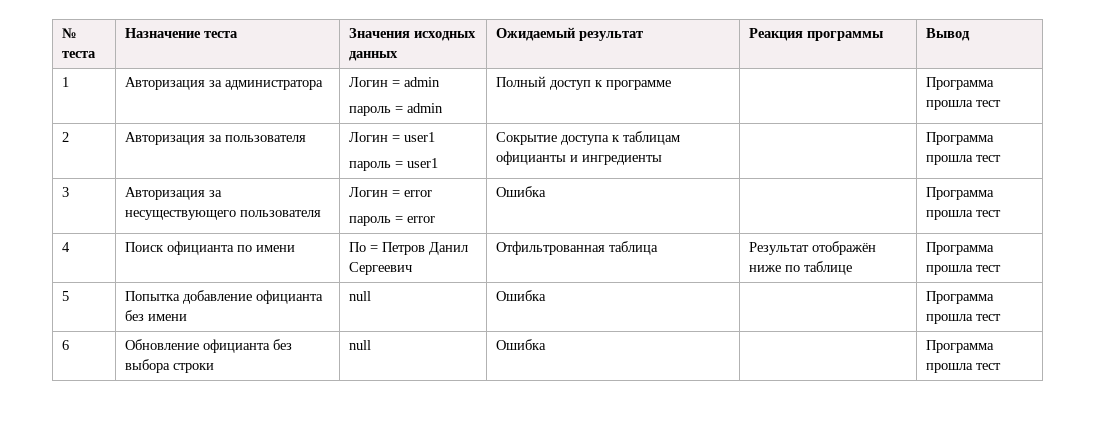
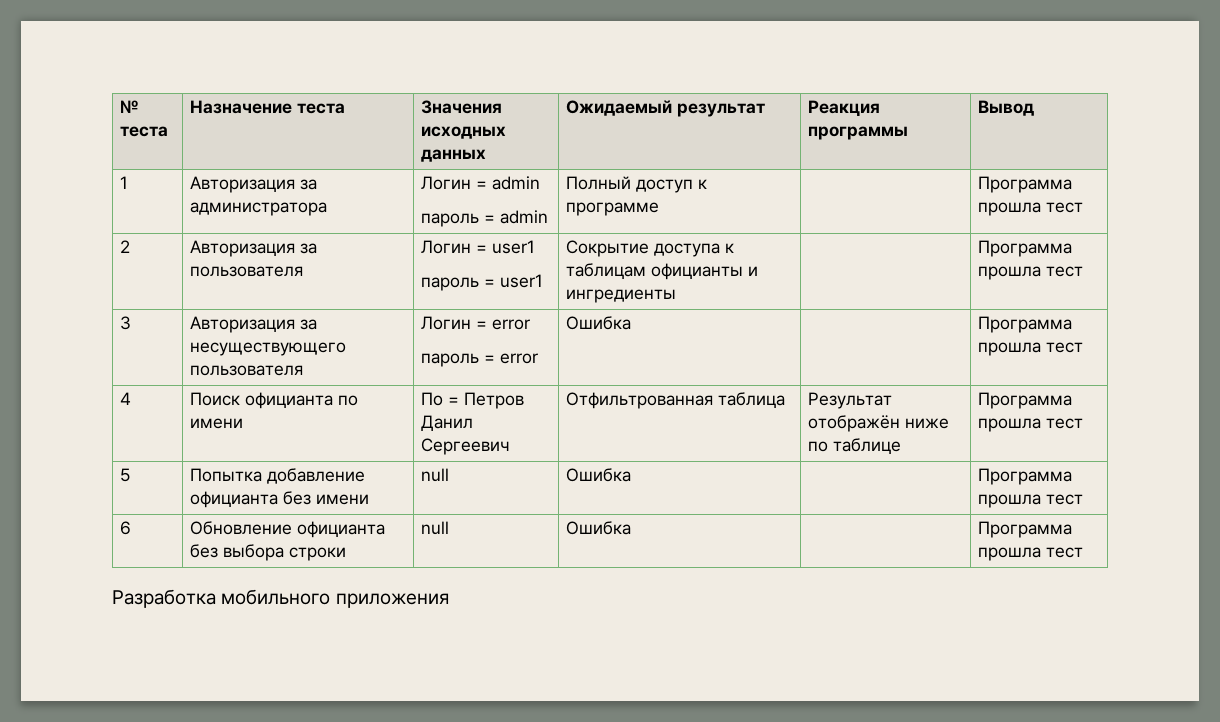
(1001, 366) none -> [112,589,449,608] // Разработка мобильного приложения

